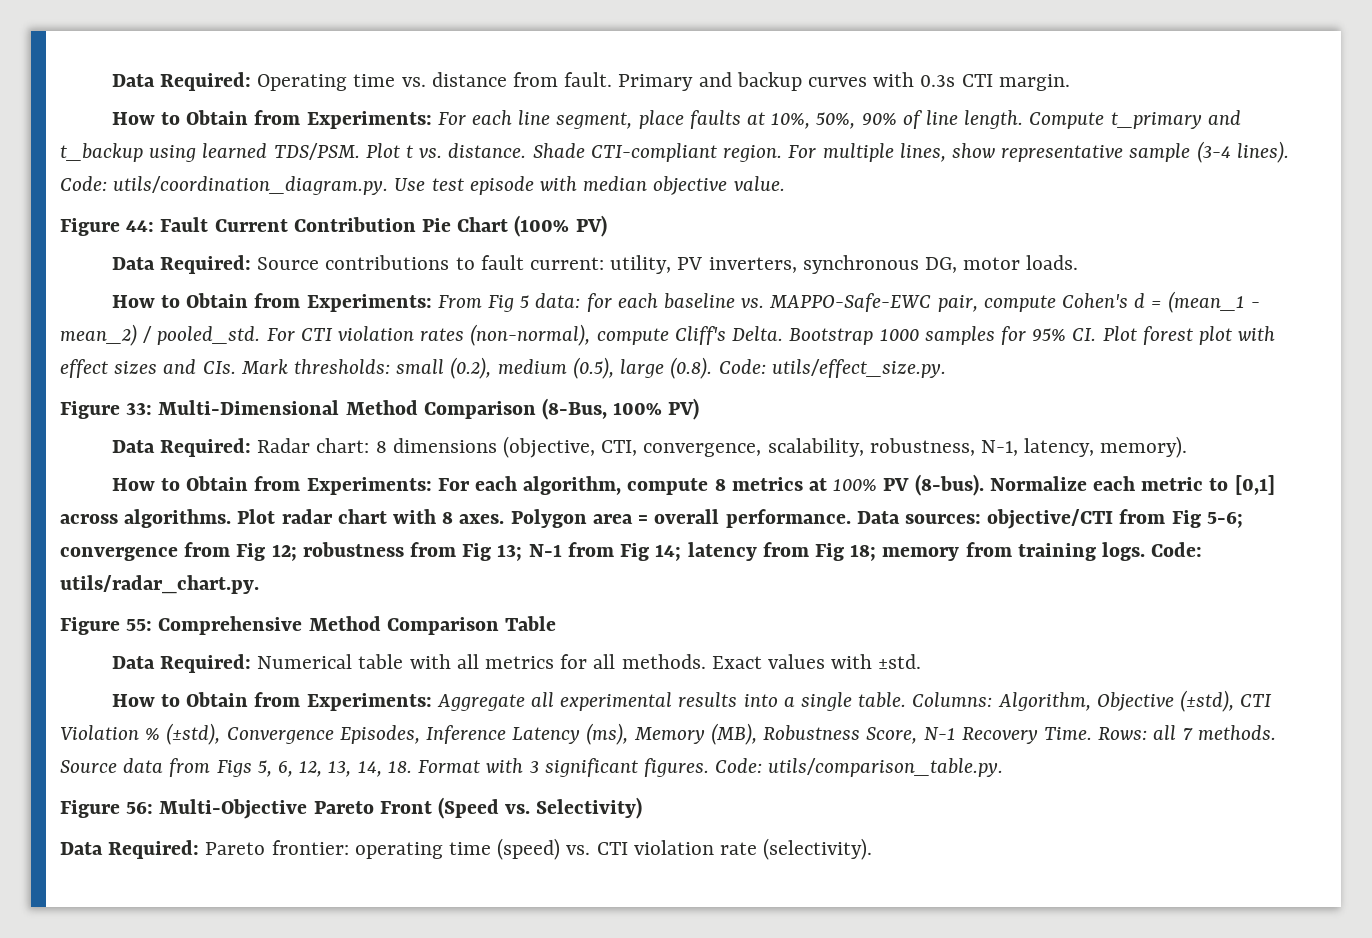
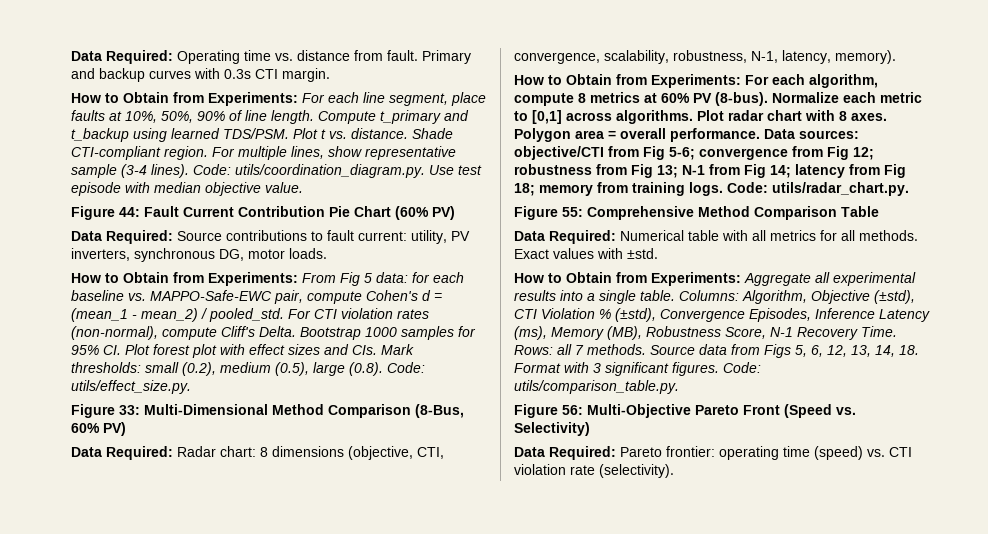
[514,215,570,237] (100% -> [395,206,429,220] (60%
[613,402,663,415] 100% -> [71,423,100,433] 60%
[833,479,878,491] 100% -> [661,93,690,103] 60%

